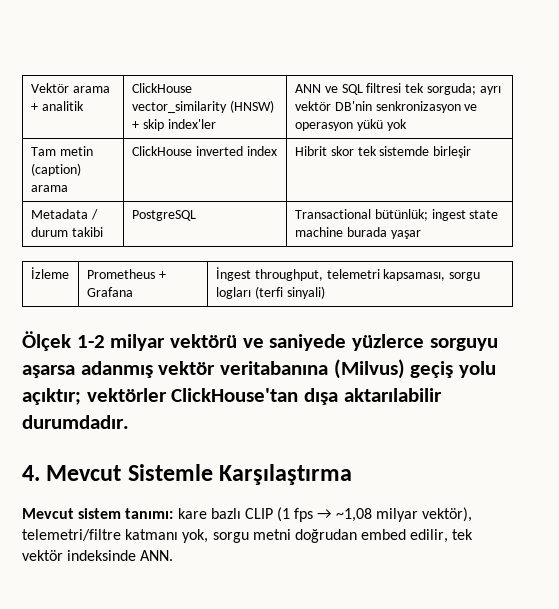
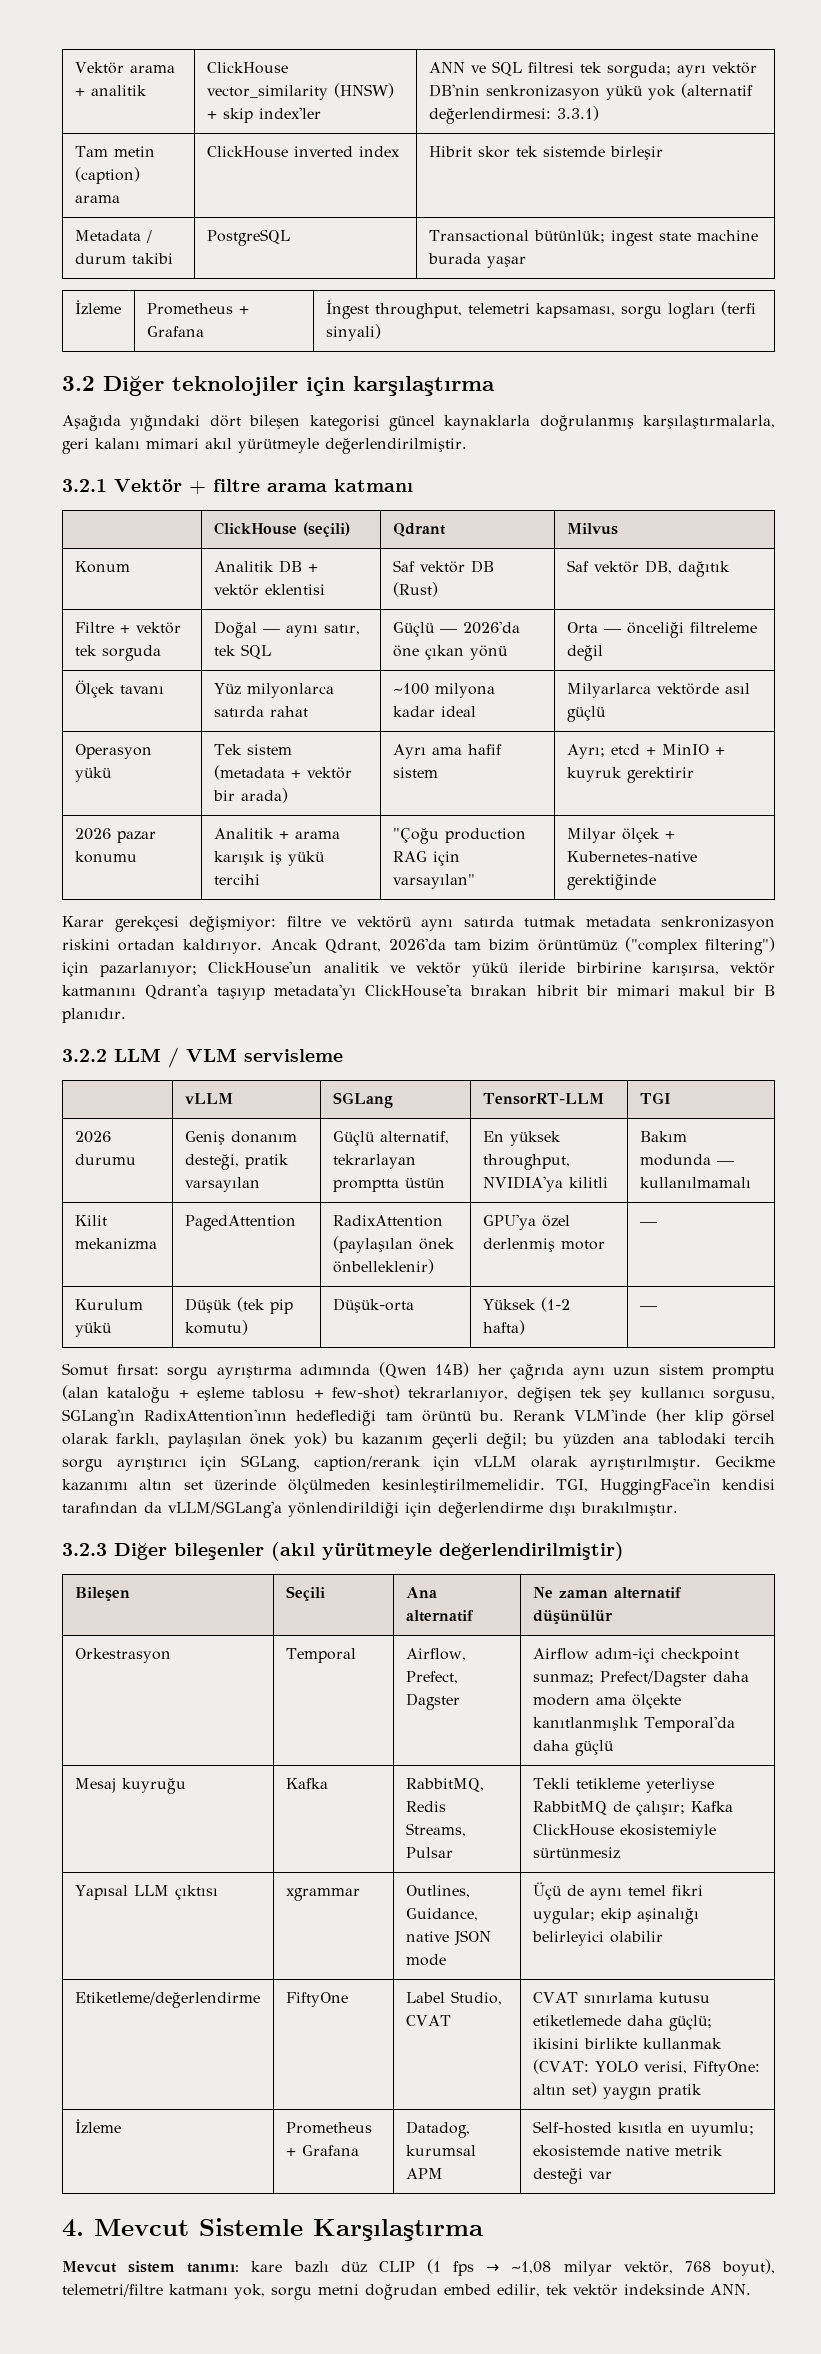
[464,104,478,111] [294,122,353,131] ve operasyon -> (600, 92) none
(407, 125) none -> [680,83,753,98] [428,106,599,124] (alternatif değerlendirmesi: 3.3.1)
[22,331,498,351] [22,359,497,379] [22,388,442,405] [22,415,129,429] Ölçek 1-2 milyar vektörü ve saniyede yüzlerce sorguyu aşarsa adanmış vektör veritabanına (Milvus) geçiş yolu açıktır; vektörler ClickHouse'tan dışa aktarılabilir durumdadır. -> [62,376,495,396] [62,415,775,431] [62,438,467,454] [62,479,413,494] [213,522,350,537] [392,523,446,537] [566,523,618,535] [74,561,130,573] [213,560,318,573] [213,584,325,596] [392,560,494,573] [392,582,438,597] [566,560,730,577] [74,622,181,634] [74,645,161,661] [213,621,360,638] [213,644,271,659] [392,621,520,637] [392,645,508,660] [566,622,757,638] [566,645,603,661] [74,680,164,698] [213,683,334,698] [213,706,308,717] [392,683,495,698] [392,706,476,717] [566,683,750,698] [566,706,606,722] [74,744,152,759] [74,767,112,782] [213,744,292,755] [213,765,352,780] [212,788,288,803] [392,744,502,759] [392,767,438,778] [566,744,725,759] [566,767,694,783] [74,828,156,843] [74,851,137,863] [213,828,340,839] [213,851,325,866] [213,874,260,885] [392,828,526,844] [392,851,460,866] [392,874,475,889] [566,828,675,843] [566,851,697,862] [566,874,656,890] [62,916,775,932] [62,937,776,955] [62,961,775,977] [62,984,776,1000] [62,1008,126,1023] [62,1047,343,1068] [184,1093,233,1104] [332,1092,393,1108] [482,1093,604,1105] [639,1092,671,1104] [74,1131,111,1143] [74,1154,136,1165] [184,1131,297,1145] [184,1154,289,1170] [184,1177,260,1192] [332,1131,449,1146] [332,1154,416,1169] [332,1178,445,1192] [482,1131,561,1146] [482,1154,570,1170] [482,1176,608,1192] [639,1131,687,1142] [639,1154,734,1166] [639,1177,751,1188] [74,1215,107,1226] [74,1238,157,1250] [184,1215,296,1231] [332,1215,443,1227] [332,1236,455,1253] [332,1259,434,1274] [482,1214,570,1230] [482,1238,605,1252] [639,1222,657,1226] [74,1299,143,1310] [74,1322,112,1337] [184,1297,293,1314] [184,1320,248,1335] [332,1298,414,1313] [482,1297,570,1312] [482,1320,525,1335] [639,1306,657,1310] [62,1362,775,1380] [62,1385,776,1403] [62,1408,776,1426] [62,1431,775,1449] [62,1455,775,1472] [62,1478,775,1495] [62,1501,678,1518] [62,1542,624,1561] [74,1587,130,1601] [285,1586,325,1601] [405,1587,437,1598] [405,1610,474,1622] [532,1587,682,1599] [532,1610,613,1624] [74,1648,171,1663] [285,1648,356,1663] [405,1648,466,1661] [405,1671,458,1684] [405,1693,460,1710] [532,1648,739,1663] [532,1670,749,1687] [532,1694,681,1709] [532,1716,735,1732] [532,1740,614,1756] [74,1778,186,1794] [285,1778,328,1789] [405,1778,484,1792] [405,1801,446,1812] [405,1823,466,1837] [405,1847,453,1858] [532,1778,714,1793] [532,1801,733,1816] [532,1824,716,1839] [532,1847,620,1859] [74,1885,218,1900] [285,1888,360,1901] [405,1885,470,1898] [405,1908,478,1921] [405,1930,491,1946] [405,1954,446,1966] [532,1882,703,1900] [532,1908,699,1924] [531,1931,663,1946] [74,1992,260,2008] [285,1992,348,2007] [405,1991,502,2005] [405,2015,451,2026] [532,1992,710,2003] [532,2015,712,2031] [532,2038,722,2049] [532,2059,760,2076] [532,2082,702,2100] [74,2119,121,2134] [285,2122,372,2134] [285,2145,359,2156] [405,2121,470,2138] [405,2145,476,2156] [405,2168,443,2179] [532,2121,754,2137] [532,2145,723,2157] [532,2168,612,2184] 3.2 Diğer teknolojiler için karşılaştırma // Aşağıda yığındaki dört bileşen kategorisi güncel kaynaklarla doğrulanmış karşılaştırmalarla, geri kalanı mimari akıl yürütmeyle değerlendirilmiştir. // 3.2.1 Vektör + filtre arama katmanı // | ClickHouse (seçili) | Qdrant | Milvus // Konum | Analitik DB + vektör eklentisi | Saf vektör DB (Rust) | Saf vektör DB, dağıtık // Filtre + vektör tek sorguda | Doğal — aynı satır, tek SQL | Güçlü — 2026'da öne çıkan yönü | Orta — önceliği filtreleme değil // Ölçek tavanı | Yüz milyonlarca satırda rahat | ~100 milyona kadar ideal | Milyarlarca vektörde asıl güçlü // Operasyon yükü | Tek sistem (metadata + vektör bir arada) | Ayrı ama hafif sistem | Ayrı; etcd + MinIO + kuyruk gerektirir // 2026 pazar konumu | Analitik + arama karışık iş yükü tercihi | "Çoğu production RAG için varsayılan" | Milyar ölçek + Kubernetes-native gerektiğinde // Karar gerekçesi değişmiyor: filtre ve vektörü aynı satırda tutmak metadata senkronizasyon riskini ortadan kaldırıyor. Ancak Qdrant, 2026'da tam bizim örüntümüz ("complex filtering") için pazarlanıyor; ClickHouse'un analitik ve vektör yükü ileride birbirine karışırsa, vektör katmanını Qdrant'a taşıyıp metadata'yı ClickHouse'ta bırakan hibrit bir mimari makul bir B planıdır. // 3.2.2 LLM / VLM servisleme // | vLLM | SGLang | TensorRT-LLM | TGI // 2026 durumu | Geniş donanım desteği, pratik varsayılan | Güçlü alternatif, tekrarlayan promptta üstün | En yüksek throughput, NVIDIA'ya kilitli | Bakım modunda — kullanılmamalı // Kilit mekanizma | PagedAttention | RadixAttention (paylaşılan önek önbelleklenir) | GPU'ya özel derlenmiş motor | — // Kurulum yükü | Düşük (tek pip komutu) | Düşük-orta | Yüksek (1-2 hafta) | — // Somut fırsat: sorgu ayrıştırma adımında (Qwen 14B) her çağrıda aynı uzun sistem promptu (alan kataloğu + eşleme tablosu + few-shot) tekrarlanıyor, değişen tek şey kullanıcı sorgusu, SGLang'ın RadixAttention'ının hedeflediği tam örüntü bu. Rerank VLM'inde (her klip görsel olarak farklı, paylaşılan önek yok) bu kazanım geçerli değil; bu yüzden ana tablodaki tercih sorgu ayrıştırıcı için SGLang, caption/rerank için vLLM olarak ayrıştırılmıştır. Gecikme kazanımı altın set üzerinde ölçülmeden kesinleştirilmemelidir. TGI, HuggingFace'in kendisi tarafından da vLLM/SGLang'a yönlendirildiği için değerlendirme dışı bırakılmıştır. // 3.2.3 Diğer bileşenler (akıl yürütmeyle değerlendirilmiştir) // Bileşen | Seçili | Ana alternatif | Ne zaman alternatif düşünülür // Orkestrasyon | Temporal | Airflow, Prefect, Dagster | Airflow adım-içi checkpoint sunmaz; Prefect/Dagster daha modern ama ölçekte kanıtlanmışlık Temporal'da daha güçlü // Mesaj kuyruğu | Kafka | RabbitMQ, Redis Streams, Pulsar | Tekli tetikleme yeterliyse RabbitMQ de çalışır; Kafka ClickHouse ekosistemiyle sürtünmesiz // Yapısal LLM çıktısı | xgrammar | Outlines, Guidance, native JSON mode | Üçü de aynı temel fikri uygular; ekip aşinalığı belirleyici olabilir // Etiketleme/değerlendirme | FiftyOne | Label Studio, CVAT | CVAT sınırlama kutusu etiketlemede daha güçlü; ikisini birlikte kullanmak (CVAT: YOLO verisi, FiftyOne: altın set) yaygın pratik // İzleme | Prometheus + Grafana | Datadog, kurumsal APM | Self-hosted kısıtla en uyumlu; ekosistemde native metrik desteği var
(241, 513) none -> [340,2261,367,2273] düz
[422,507,473,522] vektör), -> [623,2259,775,2276] vektör, 768 boyut),

